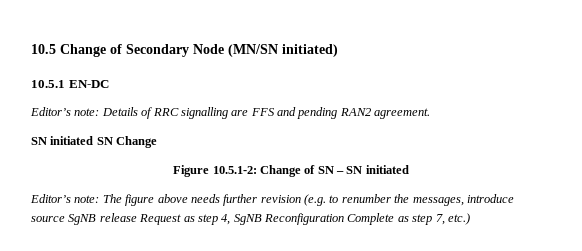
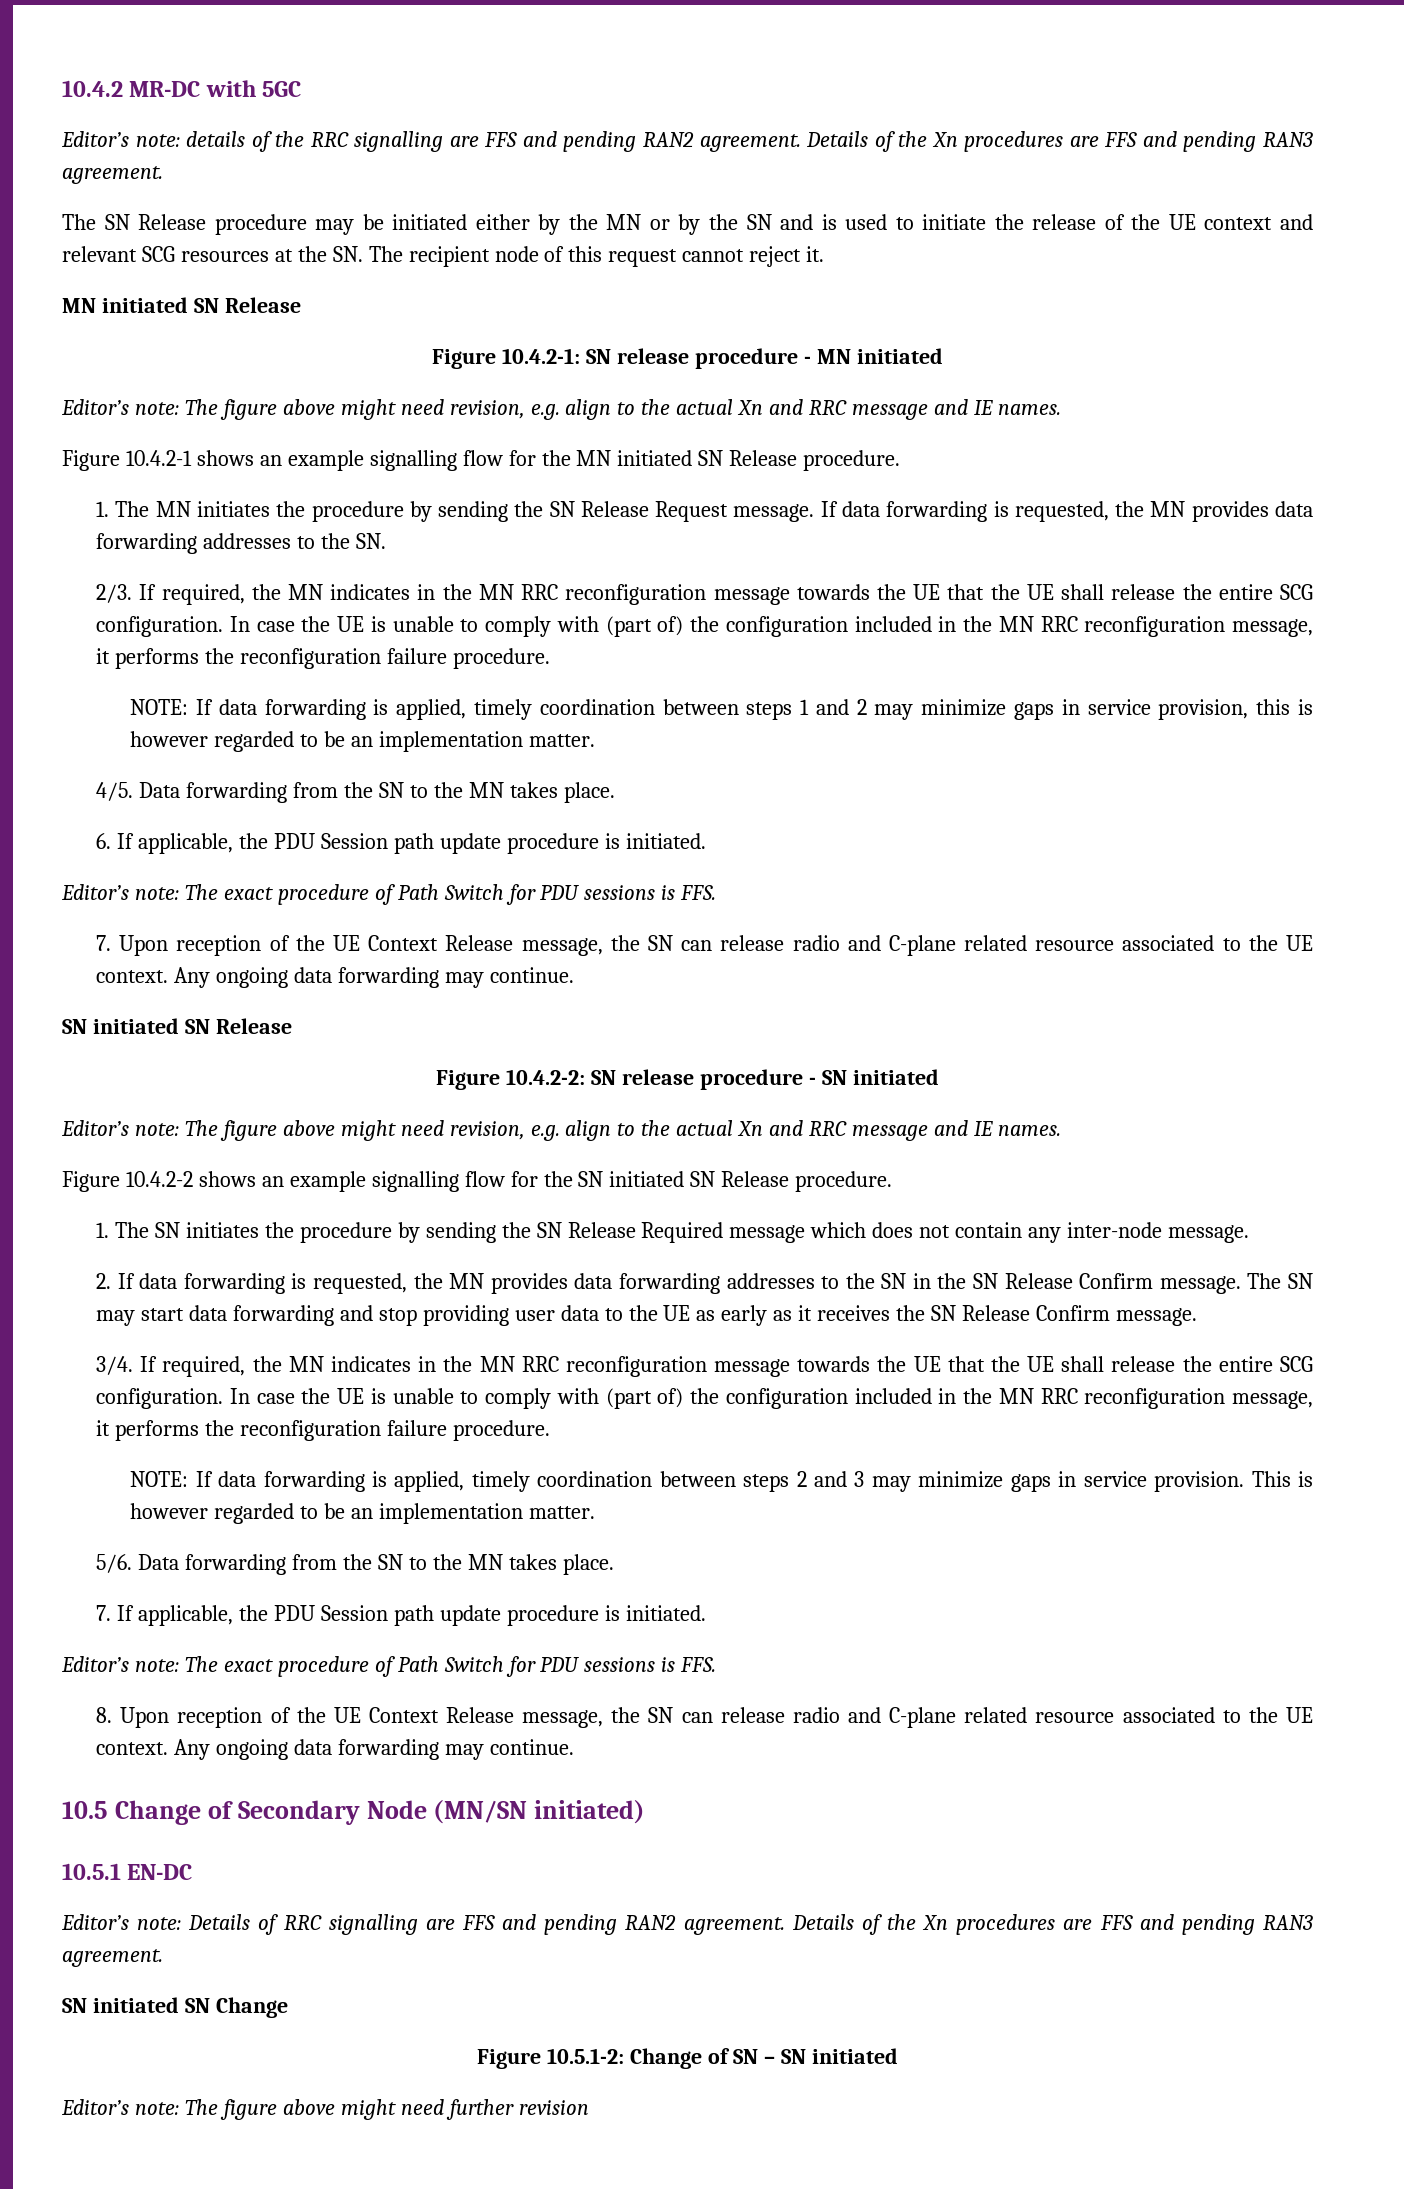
(31, 49) none -> [62,80,302,97] [61,131,1313,152] [62,166,163,184] [62,214,1313,235] [62,246,825,267] [62,297,301,313] [432,348,943,369] [61,399,1061,420] [62,450,901,471] [96,501,1313,522] [96,533,386,554] [96,584,1313,605] [96,616,1313,637] [96,648,550,669] [130,699,1313,720] [130,731,595,752] [96,782,615,803] [96,833,706,854] [61,884,717,905] [96,935,1313,956] [96,967,574,988] [62,1018,292,1034] [436,1069,939,1090] [61,1120,1061,1141] [62,1171,893,1192] [96,1222,1249,1243] [96,1273,1313,1294] [96,1305,1197,1326] [96,1356,1313,1377] [96,1388,1313,1409] [96,1420,550,1441] [130,1471,1314,1492] [130,1503,595,1524] [96,1554,614,1575] [96,1605,706,1626] [61,1656,717,1677] [96,1707,1313,1728] [96,1739,574,1760] 10.4.2 MR-DC with 5GC // Editor’s note: details of the RRC signalling are FFS and pending RAN2 agreement. Details of the Xn procedures are FFS and pending RAN3 agreement. // The SN Release procedure may be initiated either by the MN or by the SN and is used to initiate the release of the UE context and relevant SCG resources at the SN. The recipient node of this request cannot reject it. // MN initiated SN Release // Figure 10.4.2-1: SN release procedure - MN initiated // Editor’s note: The figure above might need revision, e.g. align to the actual Xn and RRC message and IE names. // Figure 10.4.2-1 shows an example signalling flow for the MN initiated SN Release procedure. // 1. The MN initiates the procedure by sending the SN Release Request message. If data forwarding is requested, the MN provides data forwarding addresses to the SN. // 2/3. If required, the MN indicates in the MN RRC reconfiguration message towards the UE that the UE shall release the entire SCG configuration. In case the UE is unable to comply with (part of) the configuration included in the MN RRC reconfiguration message, it performs the reconfiguration failure procedure. // NOTE: If data forwarding is applied, timely coordination between steps 1 and 2 may minimize gaps in service provision, this is however regarded to be an implementation matter. // 4/5. Data forwarding from the SN to the MN takes place. // 6. If applicable, the PDU Session path update procedure is initiated. // Editor’s note: The exact procedure of Path Switch for PDU sessions is FFS. // 7. Upon reception of the UE Context Release message, the SN can release radio and C-plane related resource associated to the UE context. Any ongoing data forwarding may continue. // SN initiated SN Release // Figure 10.4.2-2: SN release procedure - SN initiated // Editor’s note: The figure above might need revision, e.g. align to the actual Xn and RRC message and IE names. // Figure 10.4.2-2 shows an example signalling flow for the SN initiated SN Release procedure. // 1. The SN initiates the procedure by sending the SN Release Required message which does not contain any inter-node message. // 2. If data forwarding is requested, the MN provides data forwarding addresses to the SN in the SN Release Confirm message. The SN may start data forwarding and stop providing user data to the UE as early as it receives the SN Release Confirm message. // 3/4. If required, the MN indicates in the MN RRC reconfiguration message towards the UE that the UE shall release the entire SCG configuration. In case the UE is unable to comply with (part of) the configuration included in the MN RRC reconfiguration message, it performs the reconfiguration failure procedure. // NOTE: If data forwarding is applied, timely coordination between steps 2 and 3 may minimize gaps in service provision. This is however regarded to be an implementation matter. // 5/6. Data forwarding from the SN to the MN takes place. // 7. If applicable, the PDU Session path update procedure is initiated. // Editor’s note: The exact procedure of Path Switch for PDU sessions is FFS. // 8. Upon reception of the UE Context Release message, the SN can release radio and C-plane related resource associated to the UE context. Any ongoing data forwarding may continue. //
(431, 113) none -> [791,1914,1313,1935] [62,1949,163,1967] Details of the Xn procedures are FFS and pending RAN3 agreement.
[190,194,514,206] [31,213,470,225] needs further revision (e.g. to renumber the messages, introduce source SgNB release Request as step 4, SgNB Reconfiguration Complete as step 7, etc.) -> [340,2099,589,2120] might need further revision

